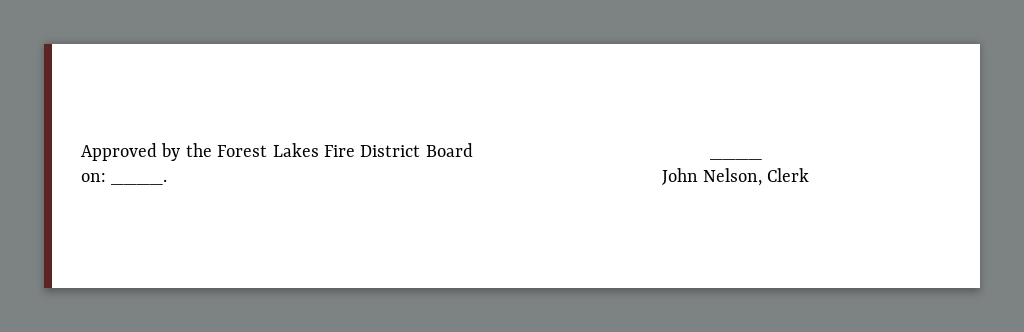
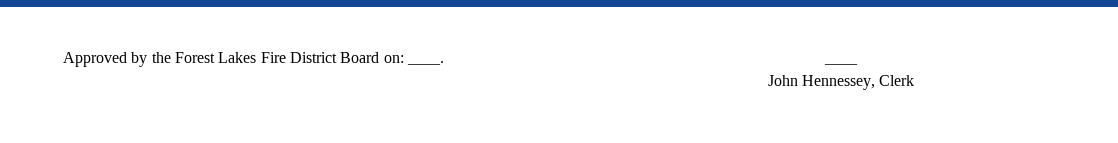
[703,168,762,186] Nelson, -> [802,75,875,90] Hennessey,

